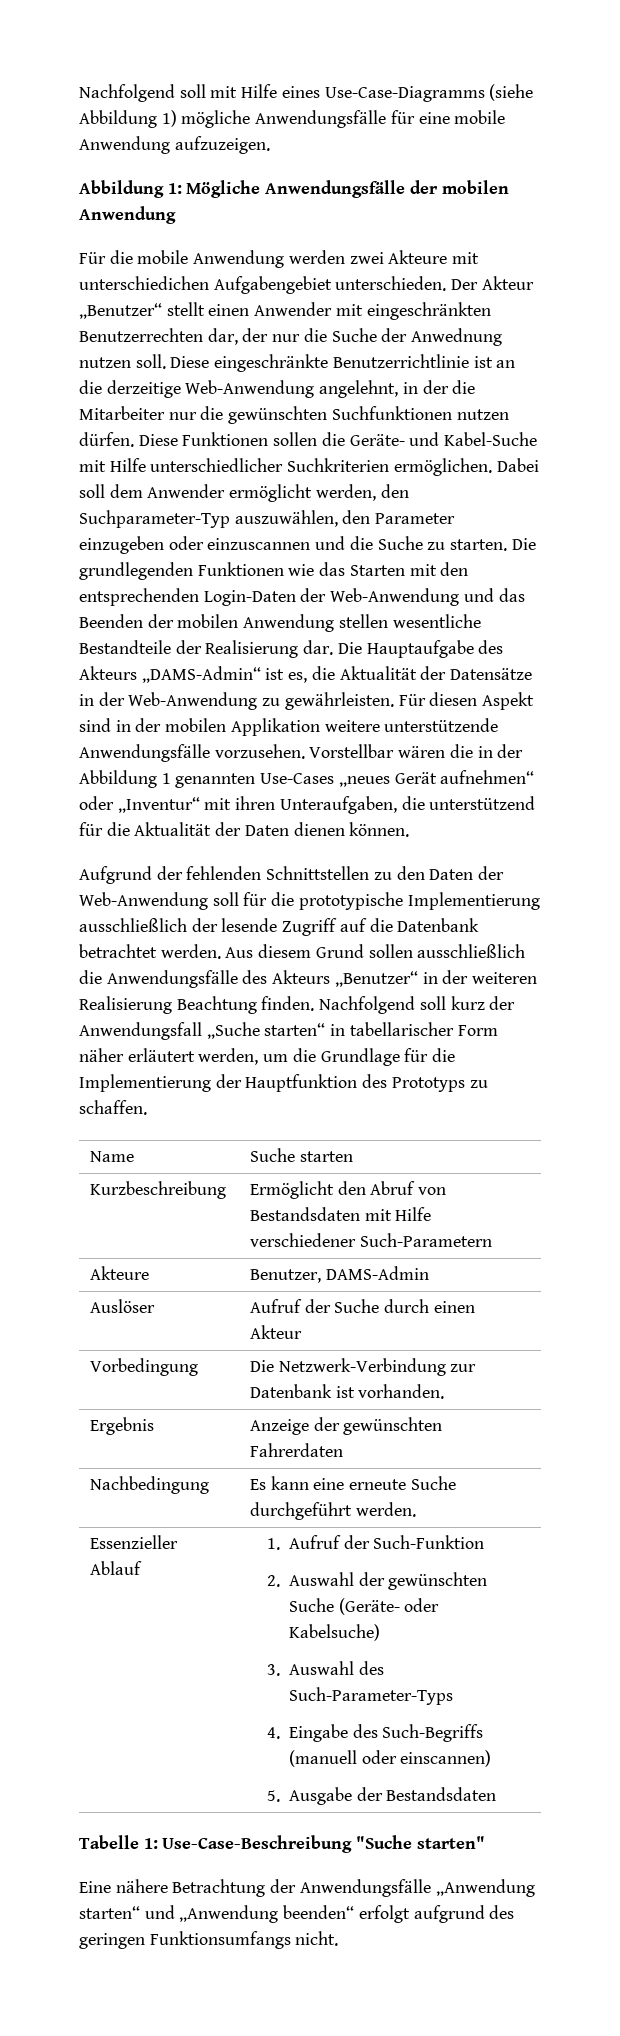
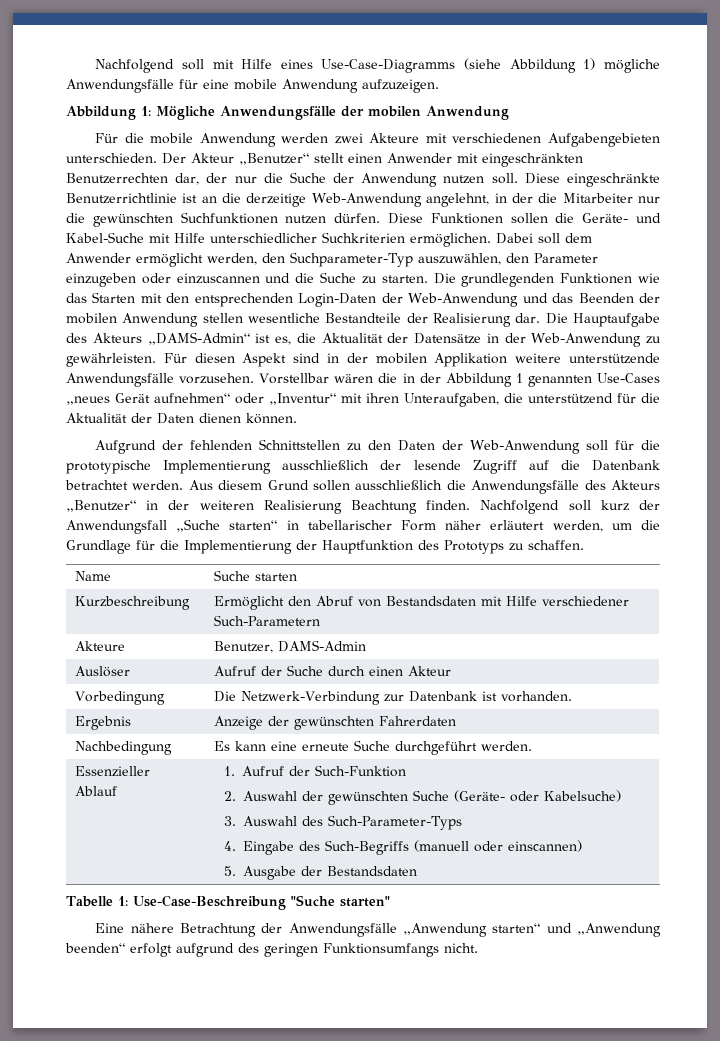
[79,276,332,294] unterschiedichen Aufgabengebiet -> [452,133,661,147] verschiedenen Aufgabengebieten
[411,328,503,346] Anwednung -> [361,173,438,187] Anwendung

